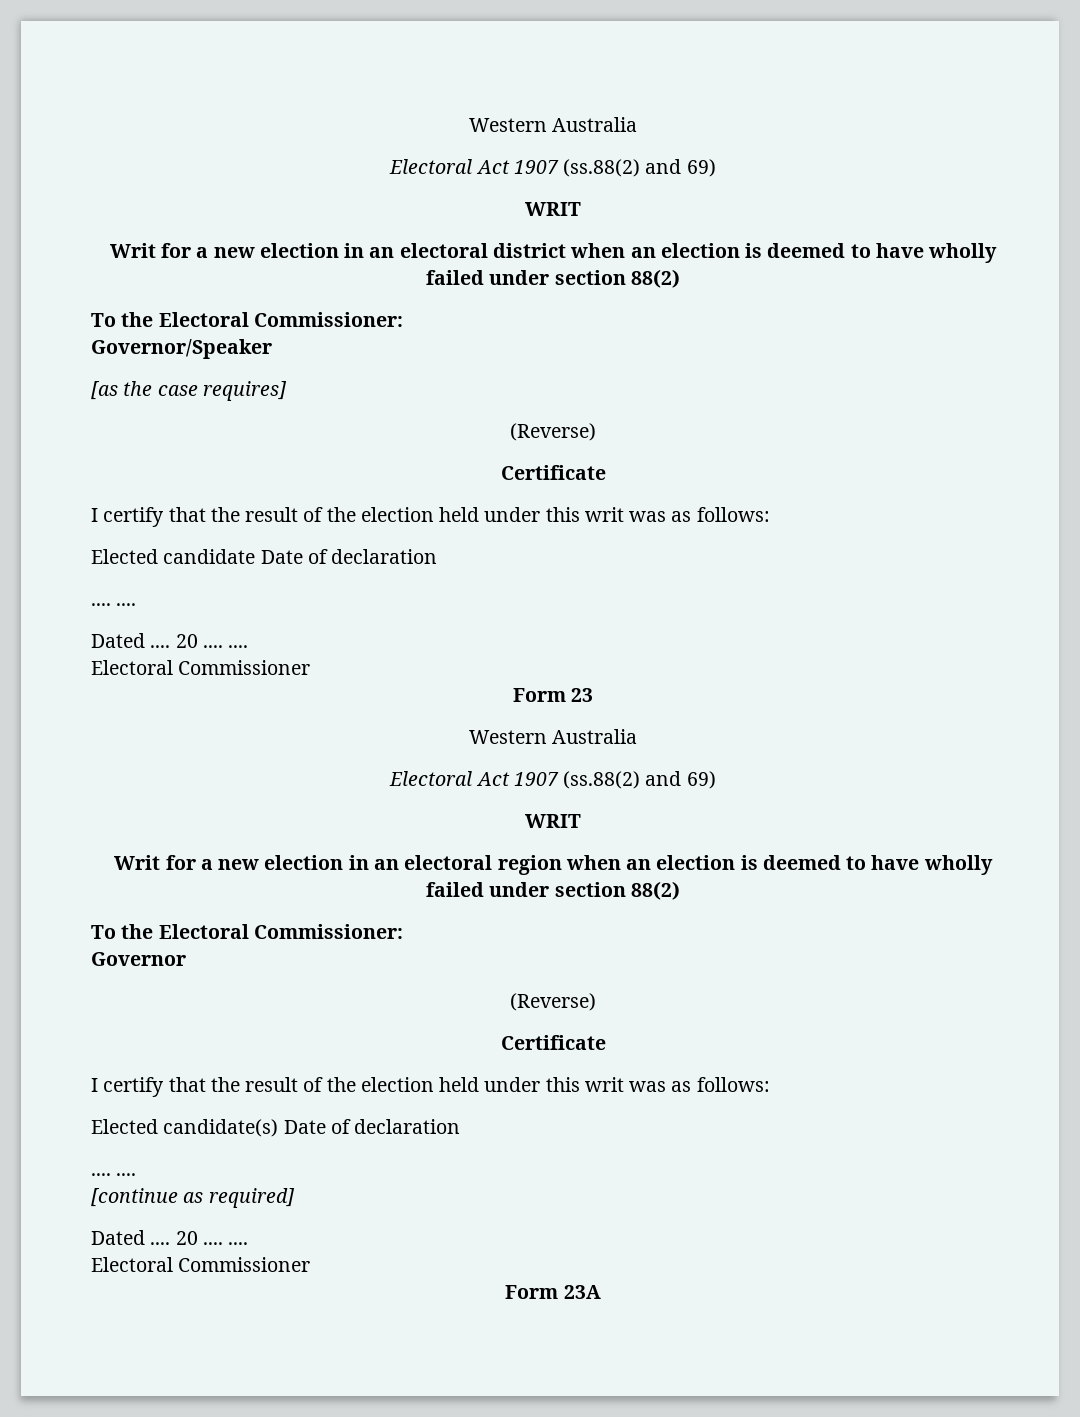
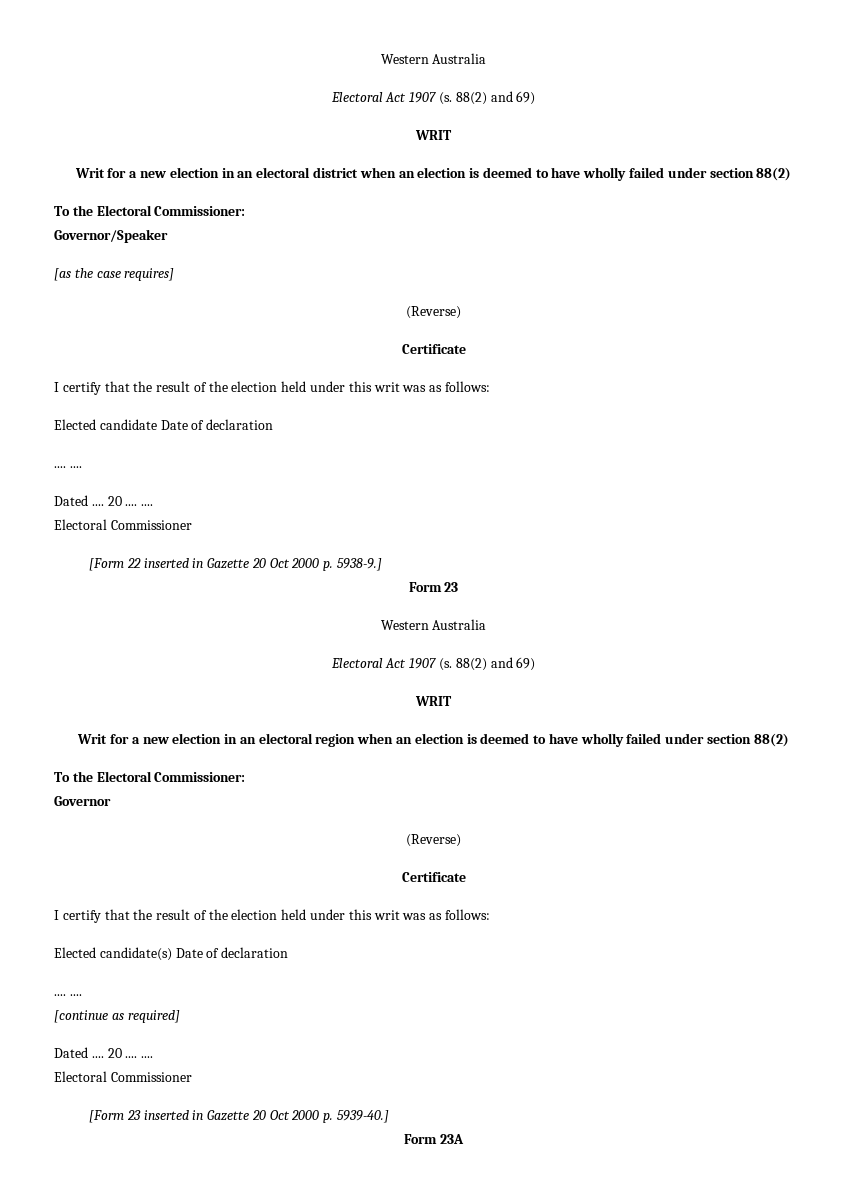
[468,117,638,132] [389,159,641,177] Western Australia // Electoral Act 1907 (ss.88(2) -> [380,53,487,64] [330,92,487,105] Western Australia // Electoral Act 1907 (s. 88(2)
(311, 667) none -> [88,558,382,571] // [Form 22 inserted in Gazette 20 Oct 2000 p. 5938-9.]
[563,771,641,789] (ss.88(2) -> [438,658,487,671] (s. 88(2)
(311, 1264) none -> [88,1110,389,1123] // [Form 23 inserted in Gazette 20 Oct 2000 p. 5939-40.]

